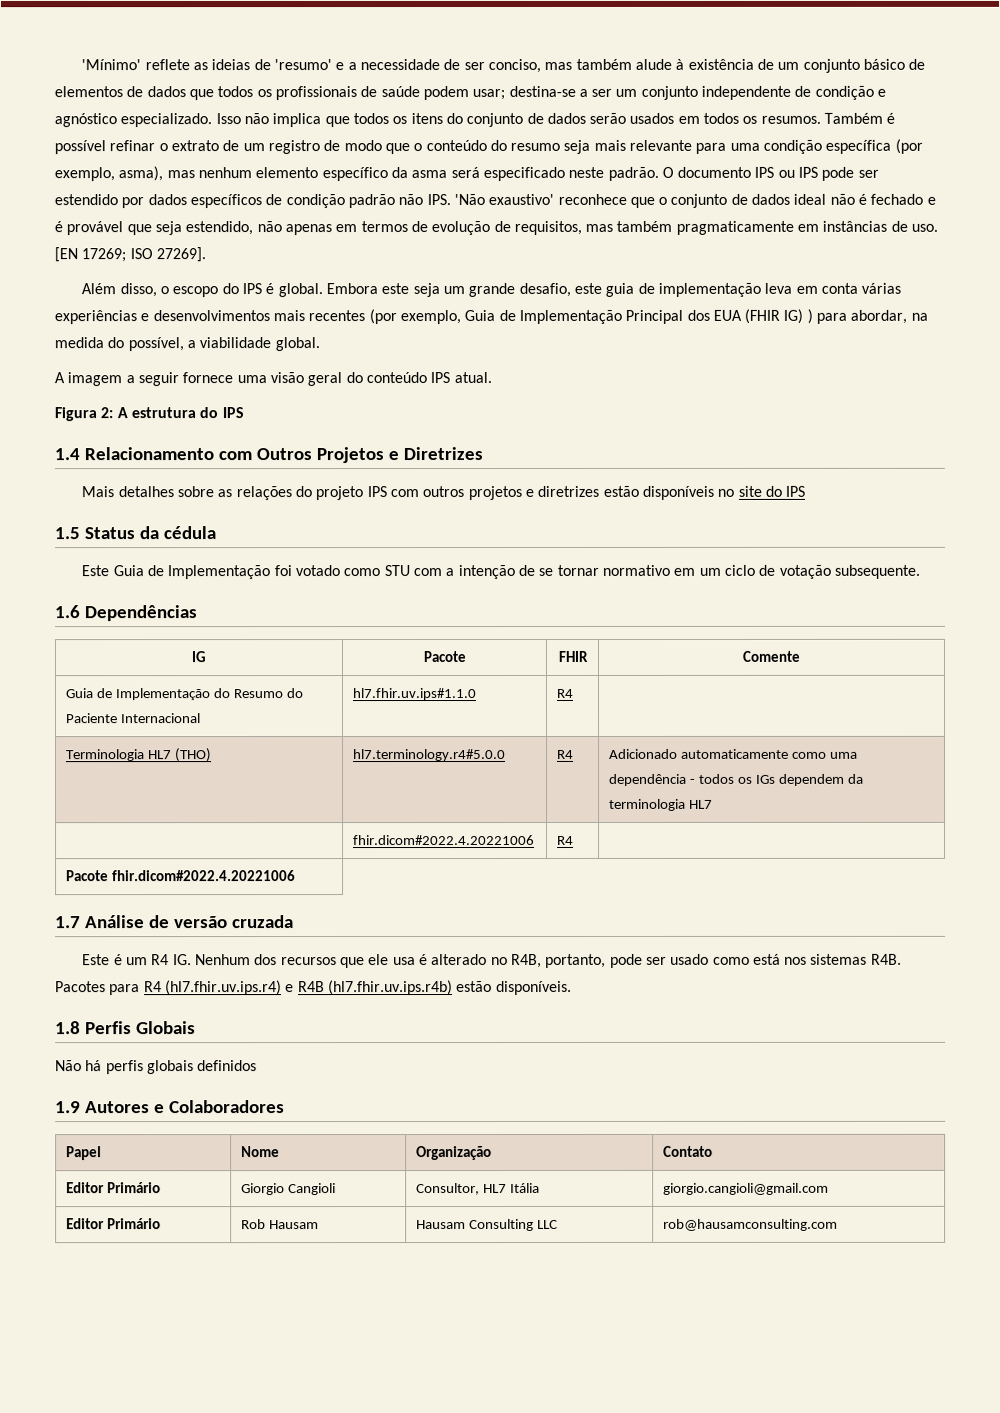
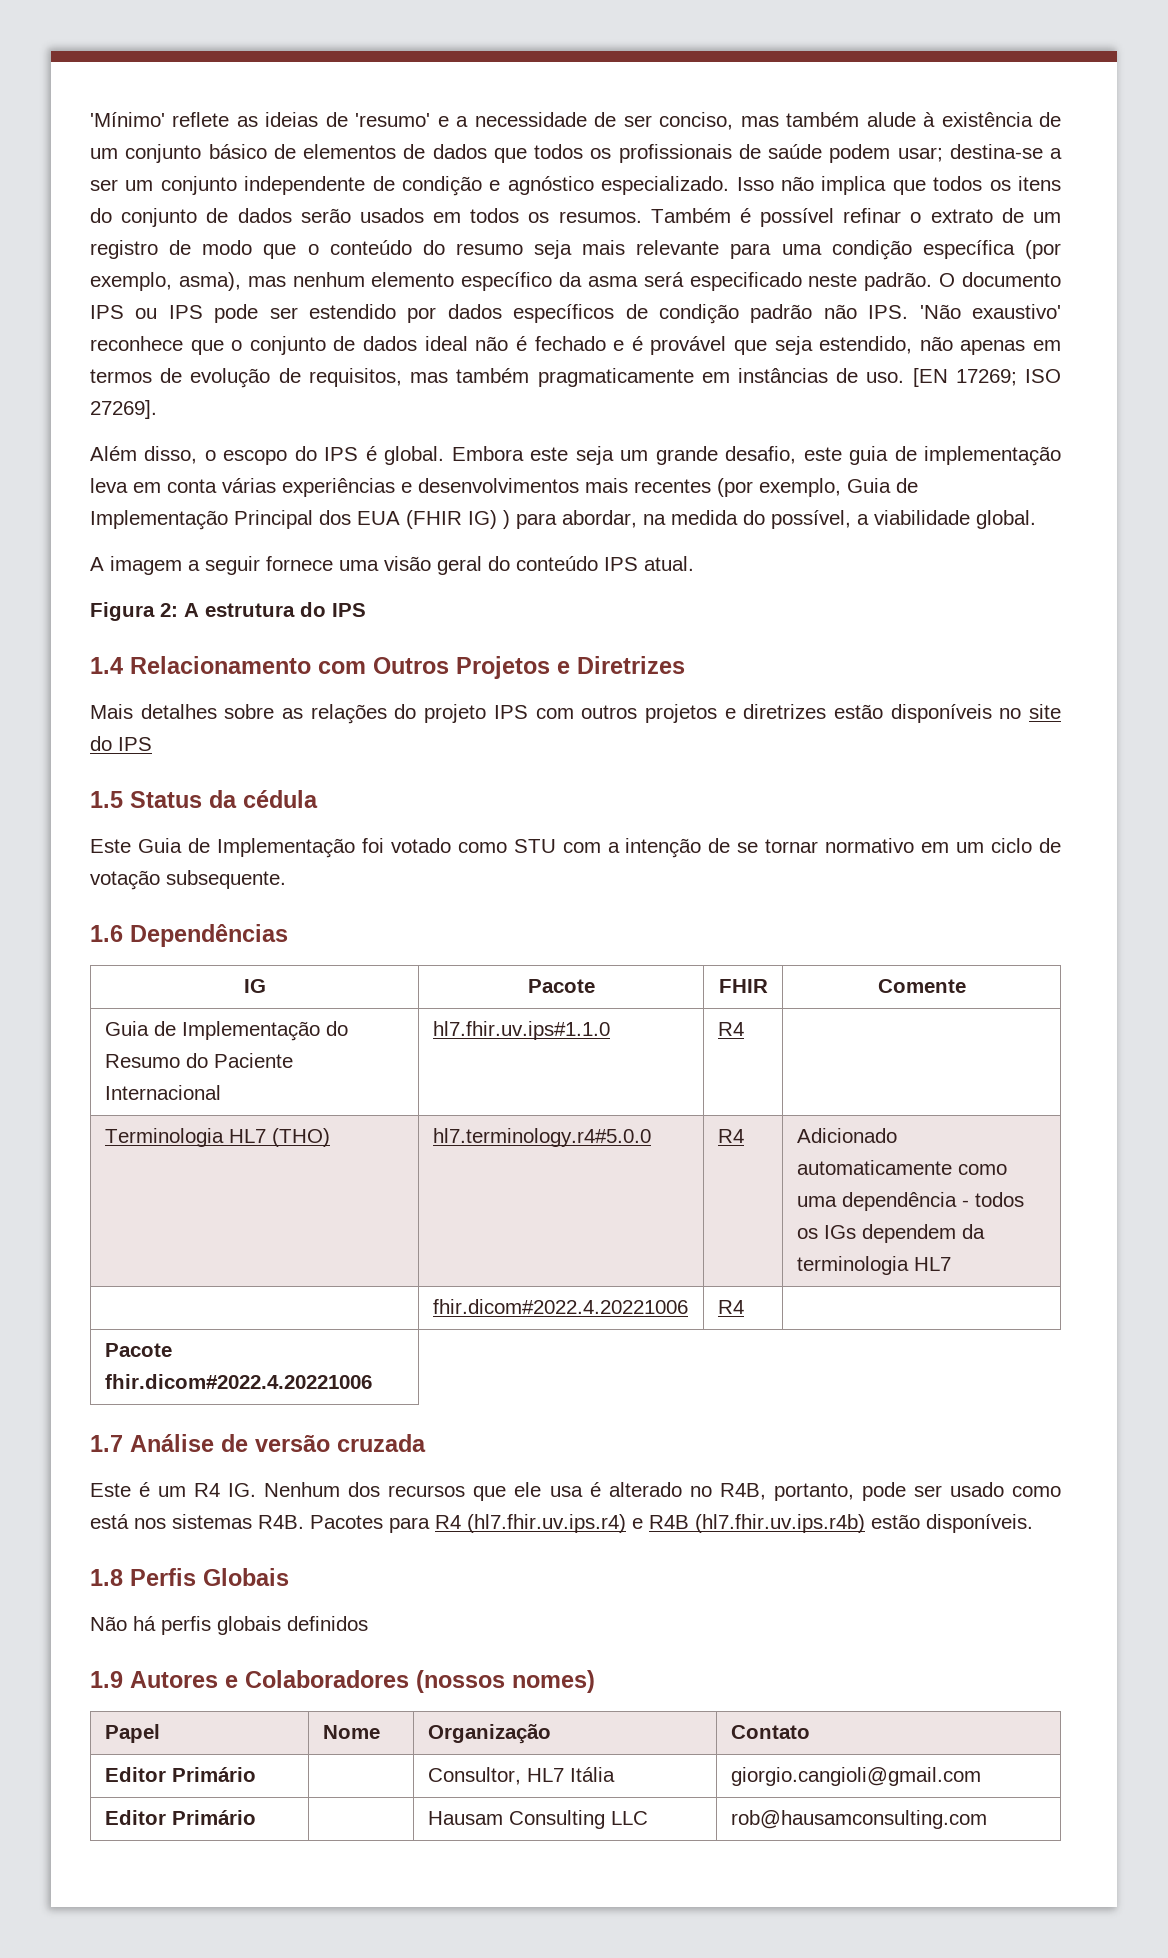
(285, 1107) none -> [416,1670,595,1693] (nossos nomes)
[241,1183,337,1196] Giorgio Cangioli -> (256, 1774) none
[241,1219,320,1230] Rob Hausam -> (256, 1817) none

